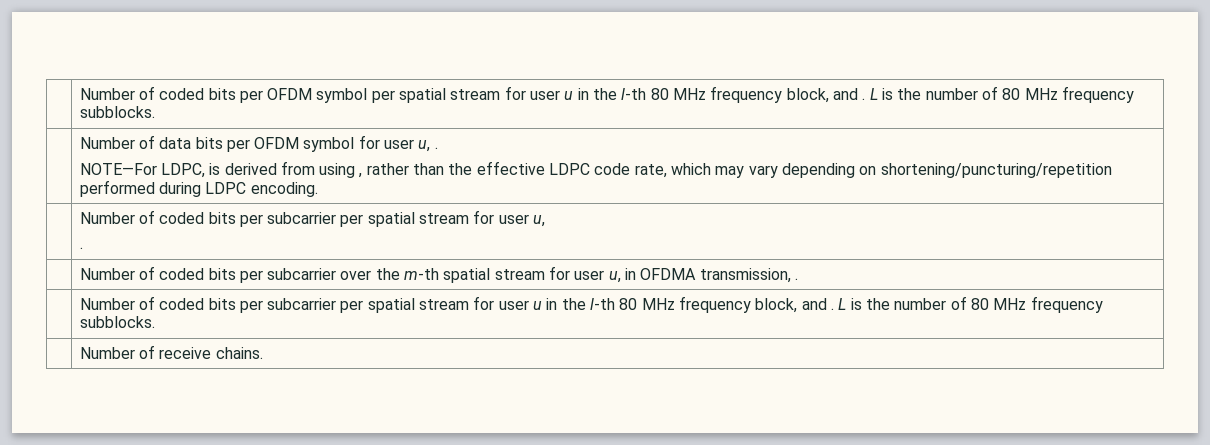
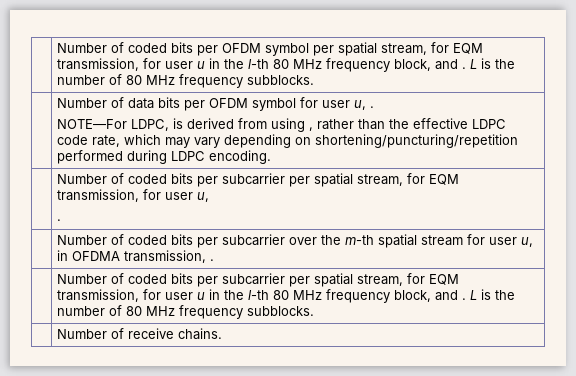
[450,89,501,100] stream -> [381,42,484,55] [57,58,140,71] stream, for EQM transmission,
[419,213,470,224] stream -> [357,173,460,186] [57,189,140,202] stream, for EQM transmission,
[419,299,470,310] stream -> [357,273,460,286] [57,289,140,302] stream, for EQM transmission,

